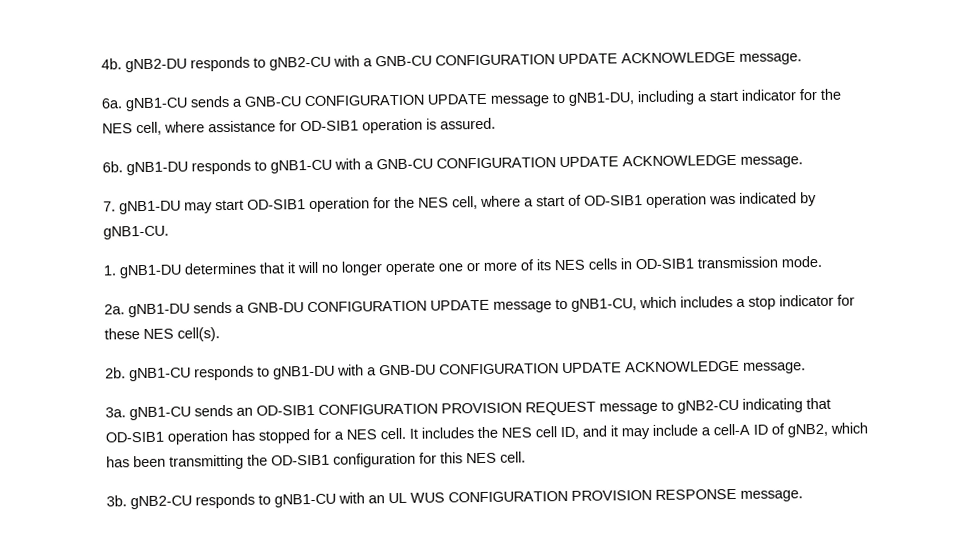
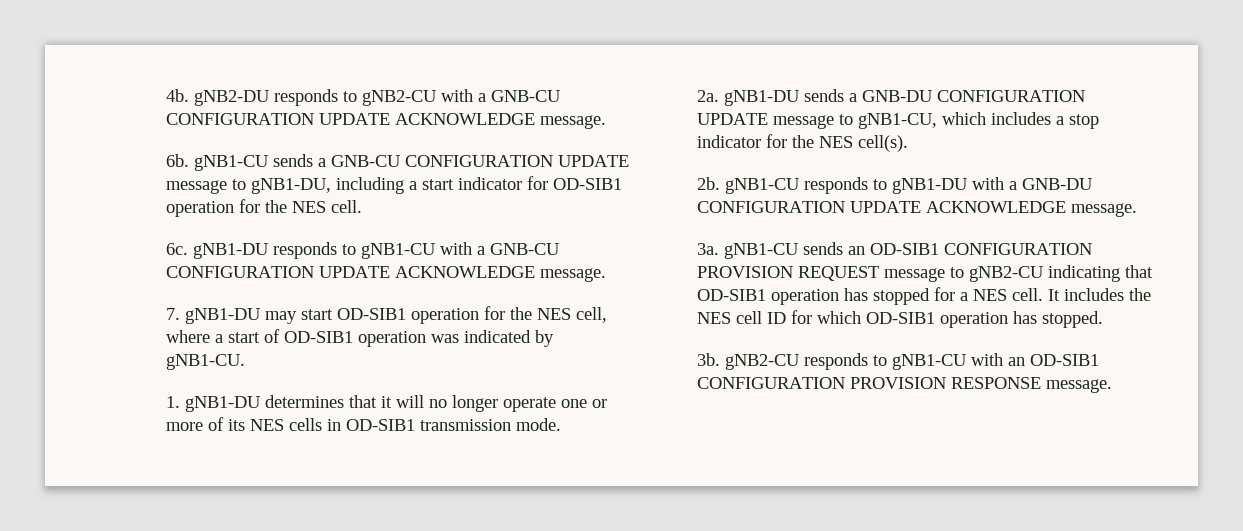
[101,98,124,109] 6a. -> [166,154,190,167] 6b.
[820,88,842,100] [102,117,497,136] [102,161,124,173] the NES cell, where assistance for OD-SIB1 operation is assured. // 6b. -> [553,178,623,190] [166,199,363,217] [166,243,189,255] OD-SIB1 operation for the NES cell. // 6c.
[104,328,141,340] these -> [792,135,815,148] the
[560,422,869,440] [106,451,527,470] ID, and it may include a cell-A ID of gNB2, which has been transmitting the OD-SIB1 configuration for this NES cell. -> [767,310,1104,328] ID for which OD-SIB1 operation has stopped.
[388,492,446,504] UL WUS -> [1030,354,1100,366] OD-SIB1

